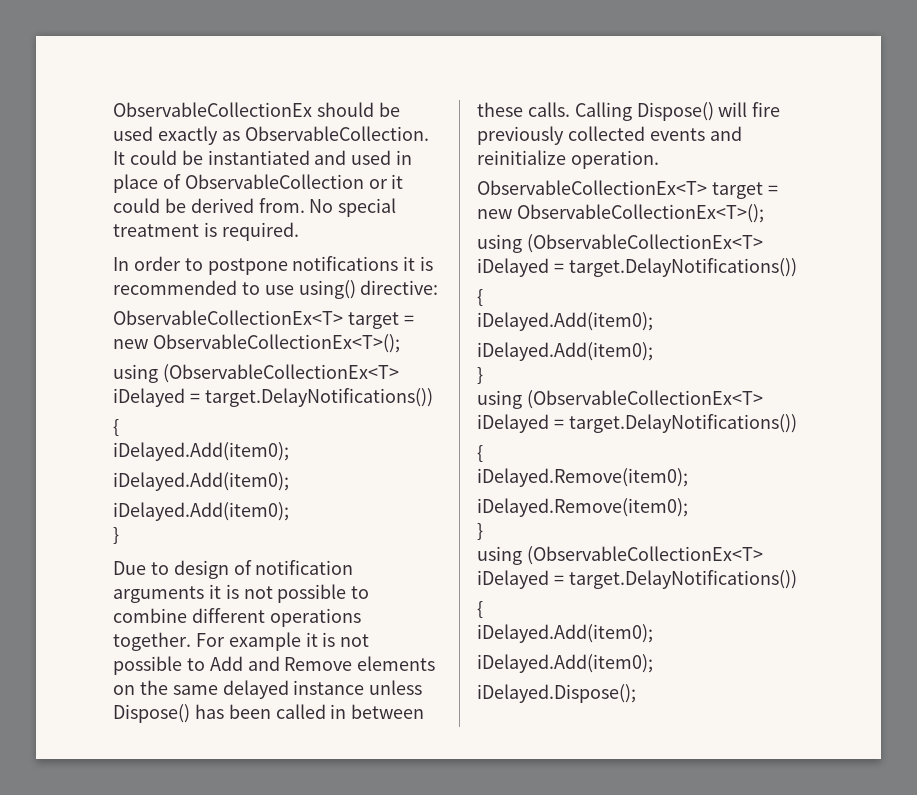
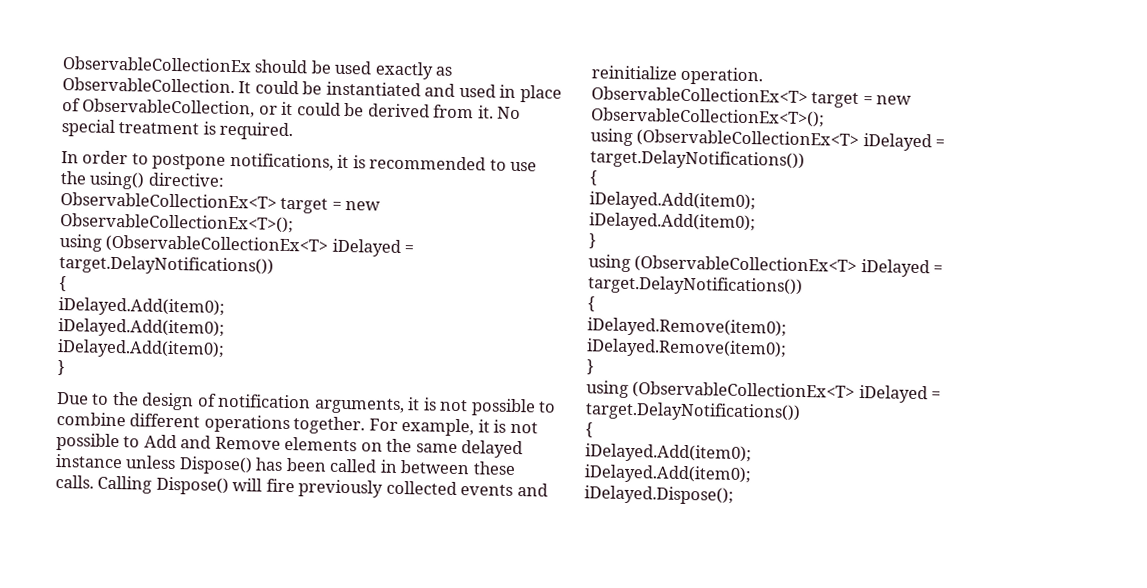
[184,174,364,189] ObservableCollection -> [82,98,256,118] ObservableCollection,
[258,198,305,213] from. -> [433,104,494,119] from it.
[292,256,399,271] notifications -> [229,152,334,171] notifications,
(294, 290) none -> [60,171,87,185] the
(169, 568) none -> [111,391,139,406] the
[113,586,204,603] arguments -> [313,397,405,415] arguments,
[228,632,301,651] example -> [401,418,475,437] example,

